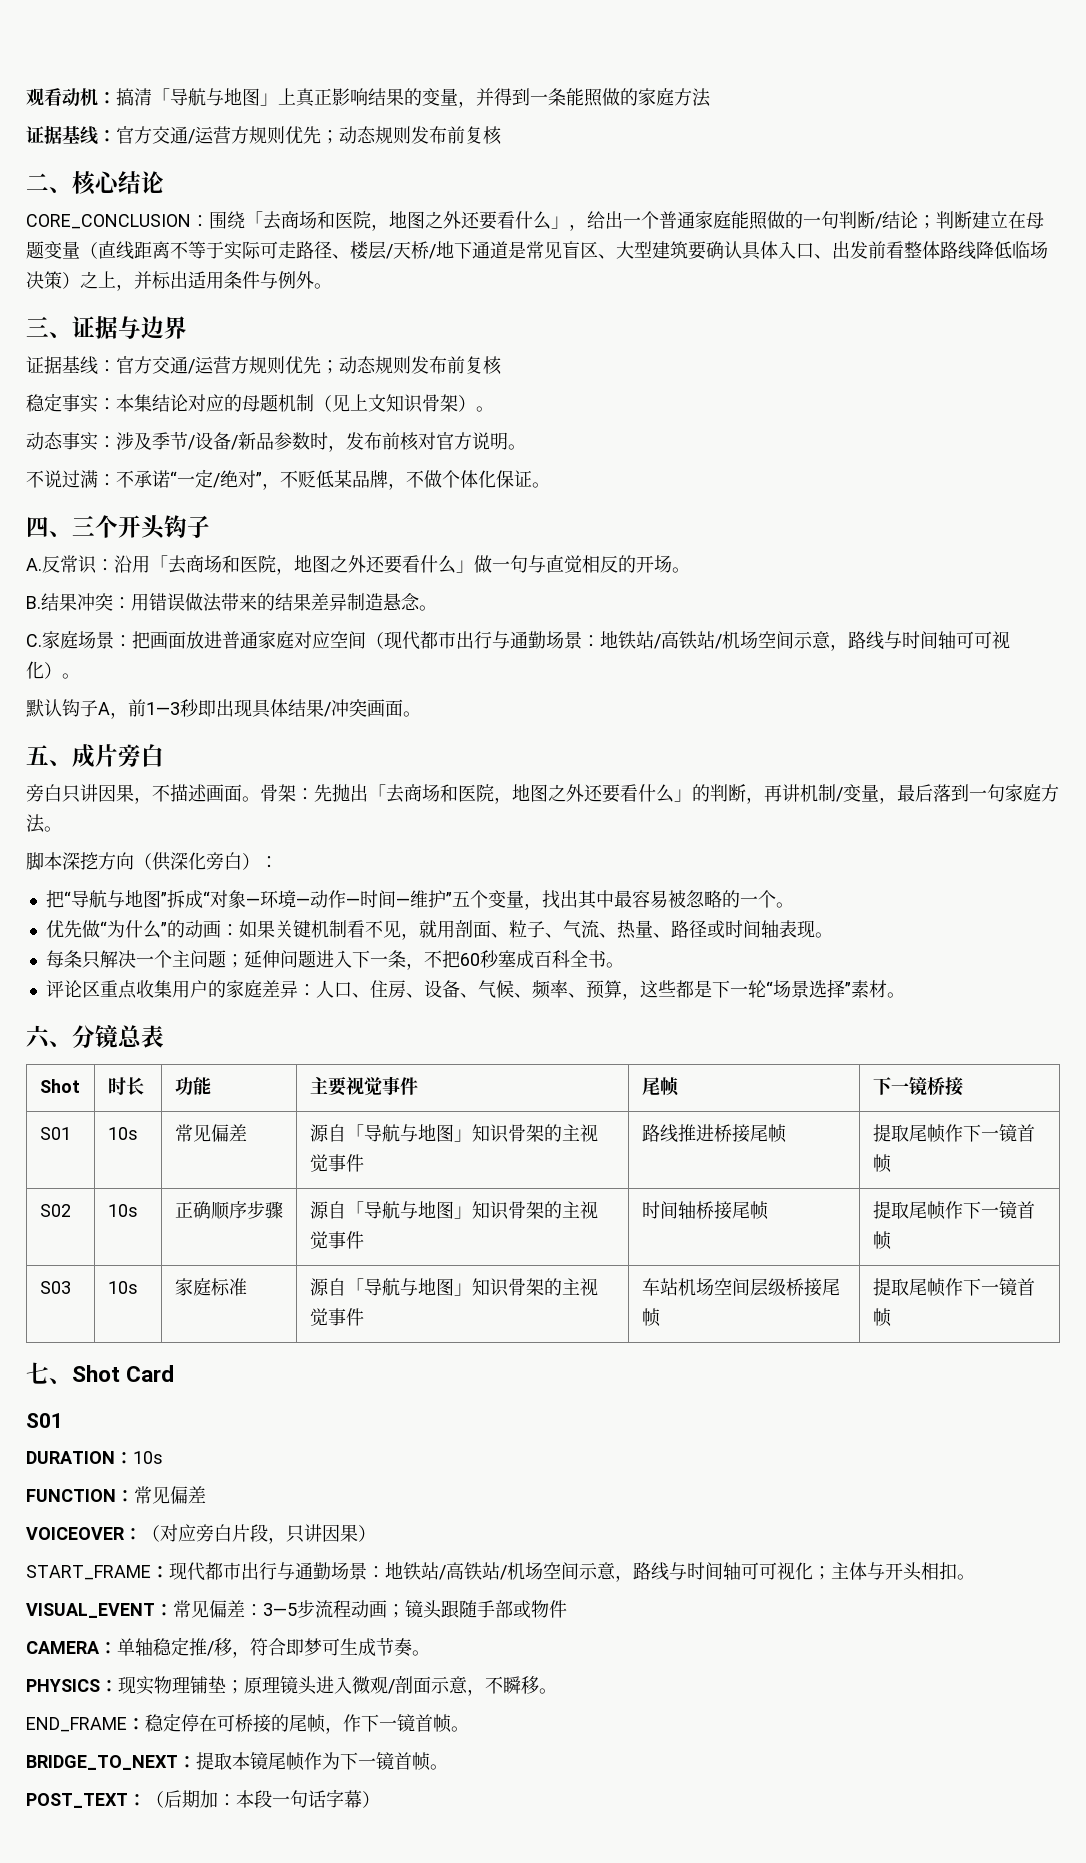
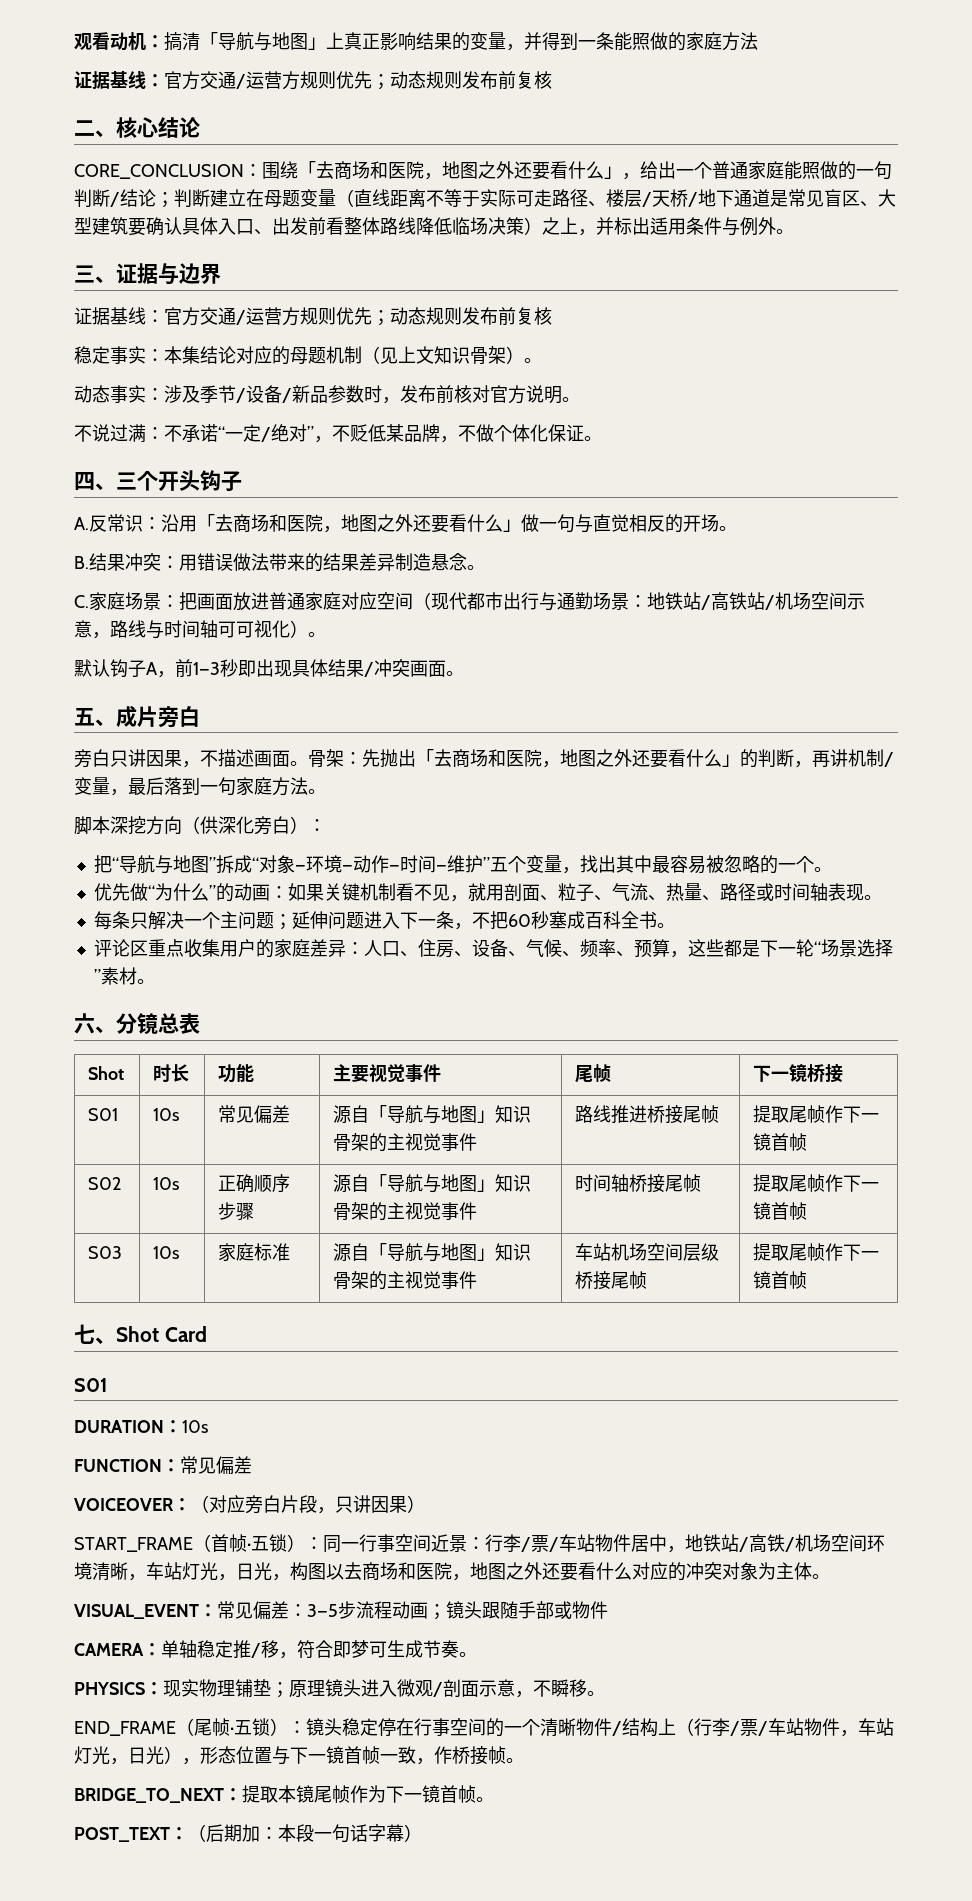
[151,1562,957,1582] ：现代都市出行与通勤场景：地铁站/高铁站/机场空间示意，路线与时间轴可可视化；主体与开头相扣 -> [192,1534,885,1553] [74,1562,812,1581] （首帧·五锁）：同一行事空间近景：行李/票/车站物件居中，地铁站/高铁/机场空间环境清晰，车站灯光，日光，构图以去商场和医院，地图之外还要看什么对应的冲突对象为主体
[127,1713,433,1734] ：稳定停在可桥接的尾帧，作下一镜首 -> [176,1718,894,1737] [74,1746,488,1765] （尾帧·五锁）：镜头稳定停在行事空间的一个清晰物件/结构上（行李/票/车站物件，车站灯光，日光），形态位置与下一镜首帧一致，作桥接

